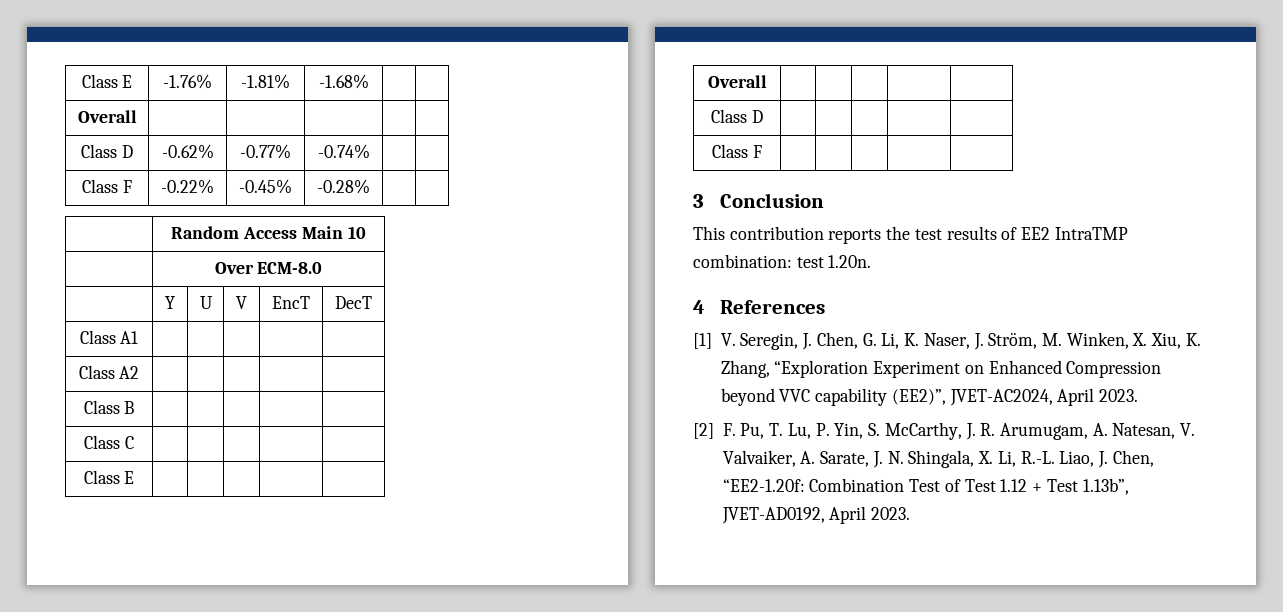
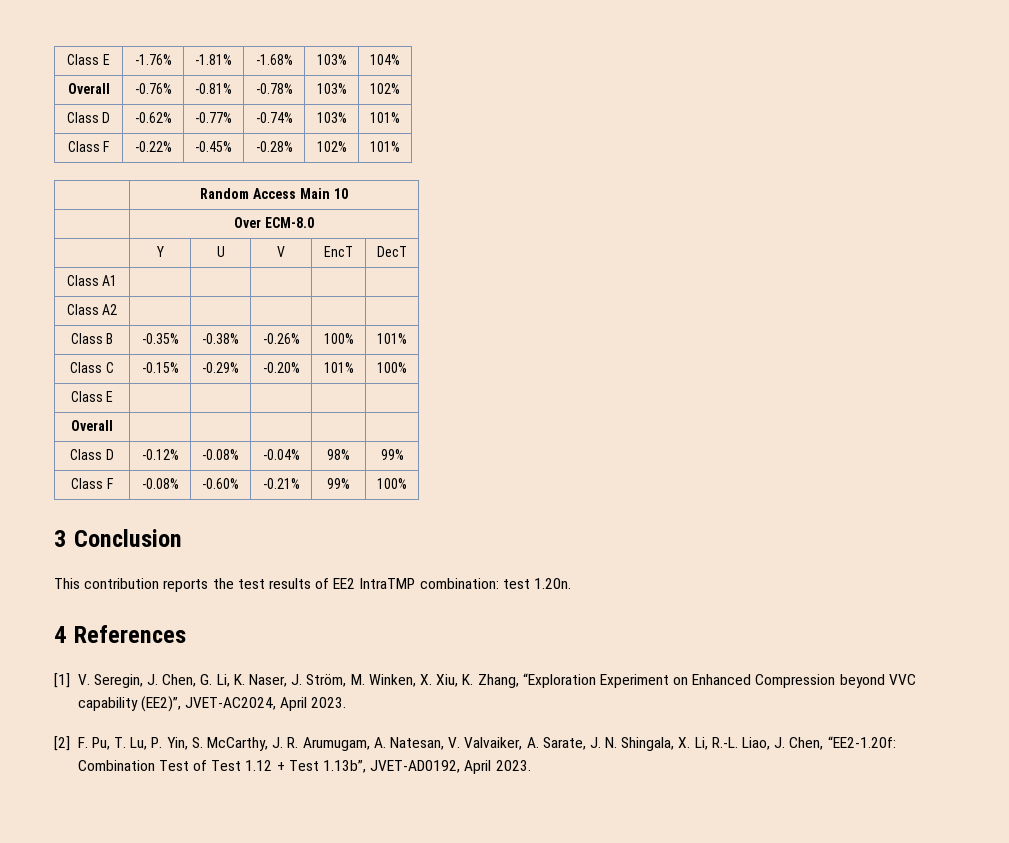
[77,110,137,123] | // Overall | | | | | -> [316,54,347,65] [370,54,400,65] [67,83,110,94] [134,83,172,94] [195,83,233,94] [255,83,293,94] [316,83,347,94] [370,83,400,94] 103% | 104% // Overall | -0.76% | -0.81% | -0.78% | 103% | 102%
(370, 151) | -> [316,112,347,123] [370,112,400,123] 103% | 101%
(370, 186) | -> [316,141,347,152] [370,141,400,152] 102% | 101%
[84,435,134,449] | | | | // Class C | | | | | -> [141,333,179,344] [202,333,240,344] [262,333,300,344] [323,333,354,344] [377,333,407,344] [70,362,114,373] [141,362,179,373] [202,362,240,373] [262,362,300,373] [323,362,354,373] [377,362,407,373] -0.35% | -0.38% | -0.26% | 100% | 101% // Class C | -0.15% | -0.29% | -0.20% | 101% | 100%
[712,144,762,158] | | | | // Class F | | | | | -> [141,449,179,460] [202,449,240,460] [262,449,300,460] [327,449,350,460] [380,449,404,460] [71,478,113,489] [141,478,179,489] [202,478,240,489] [262,478,300,489] [327,478,350,489] [377,478,407,489] -0.12% | -0.08% | -0.04% | 98% | 99% // Class F | -0.08% | -0.60% | -0.21% | 99% | 100%

